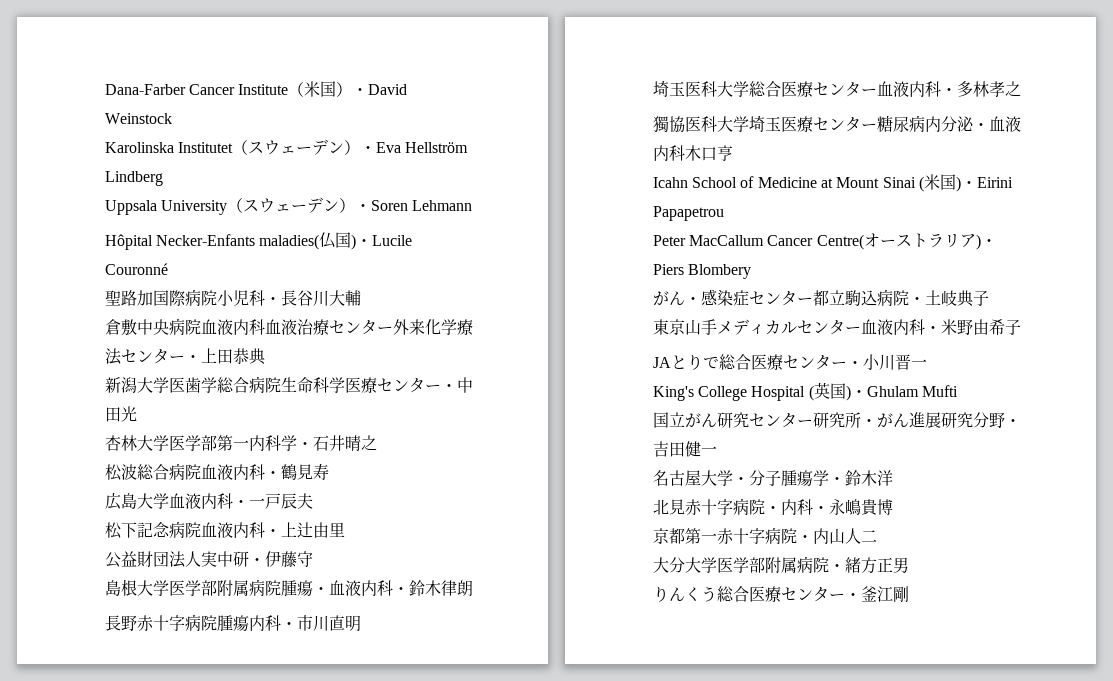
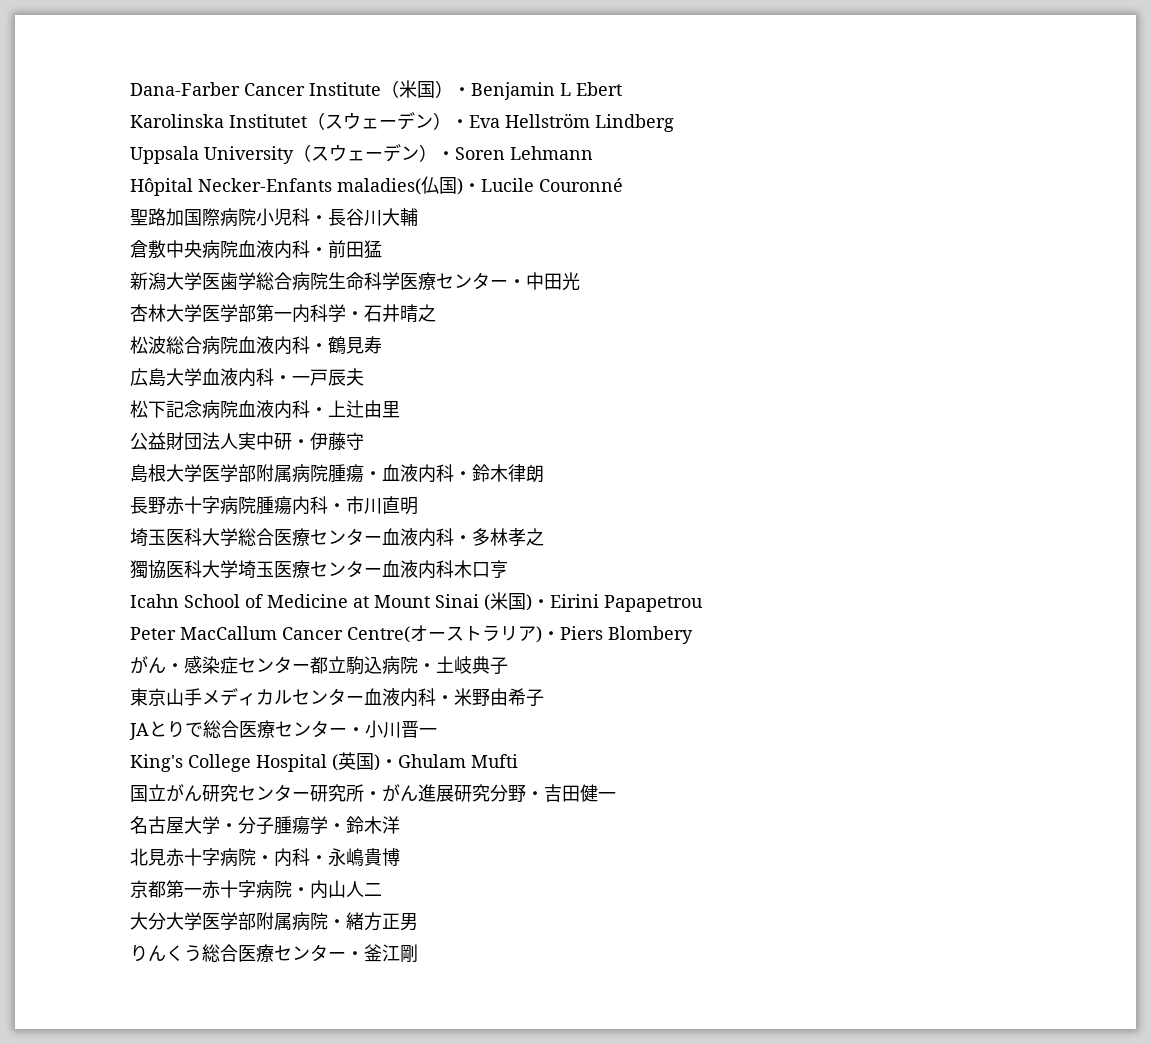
[368,84,408,95] [104,113,172,124] David Weinstock -> [471,82,623,100] Benjamin L Ebert
[264,319,473,335] [104,348,266,365] 血液治療センター外来化学療法センター・上田恭典 -> [310,240,383,259] ・前田猛
[876,115,989,133] 糖尿病内分泌・ -> (383, 571) none

